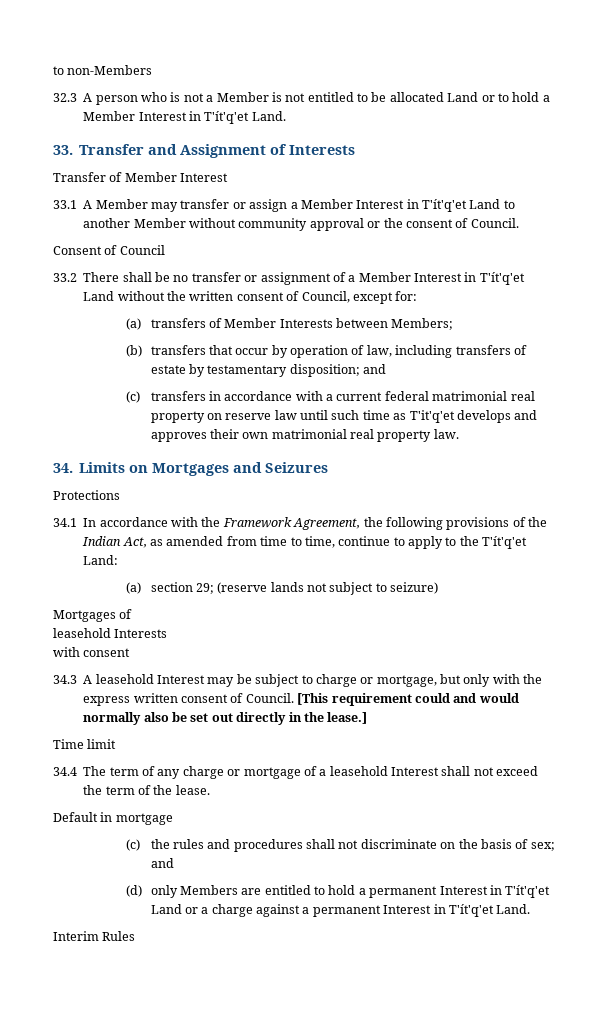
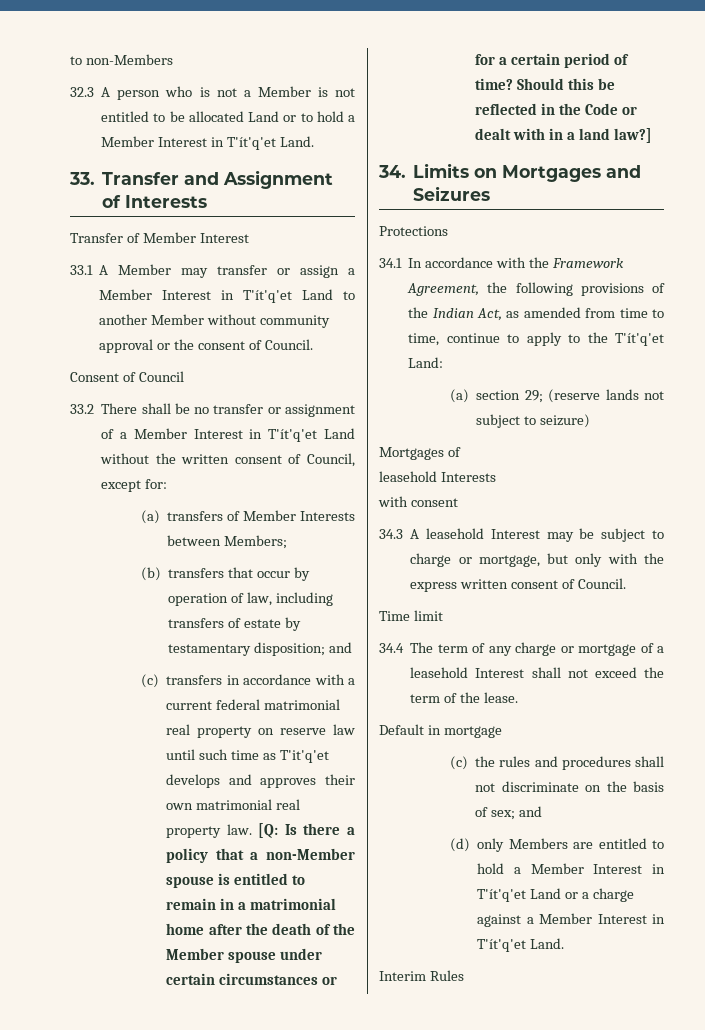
(459, 434) none -> [258,823,355,838] [166,848,355,863] [166,873,305,888] [166,898,336,910] [166,923,356,935] [166,948,323,963] [166,973,338,985] [475,53,629,68] [475,78,615,90] [475,103,637,115] [475,128,652,143] [Q: Is there a policy that a non-Member spouse is entitled to remain in a matrimonial home after the death of the Member spouse under certain circumstances or for a certain period of time? Should this be reflected in the Code or dealt with in a land law?]
[297,693,519,706] [83,712,368,725] [This requirement could and would normally also be set out directly in the lease.] -> (626, 583) none
[369,886,438,898] permanent -> [530,863,584,874] Member
[312,905,381,917] permanent -> [539,913,593,924] Member

